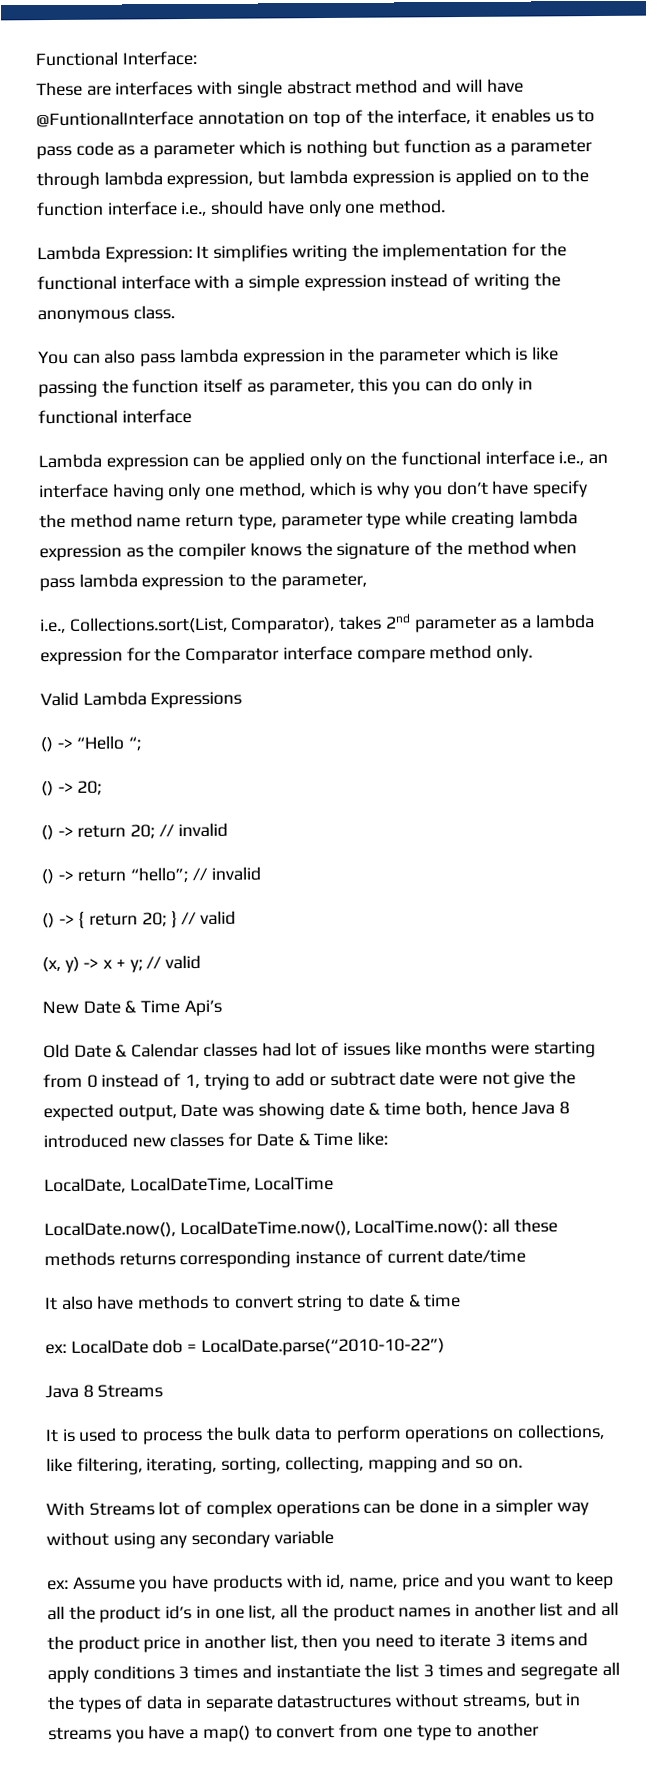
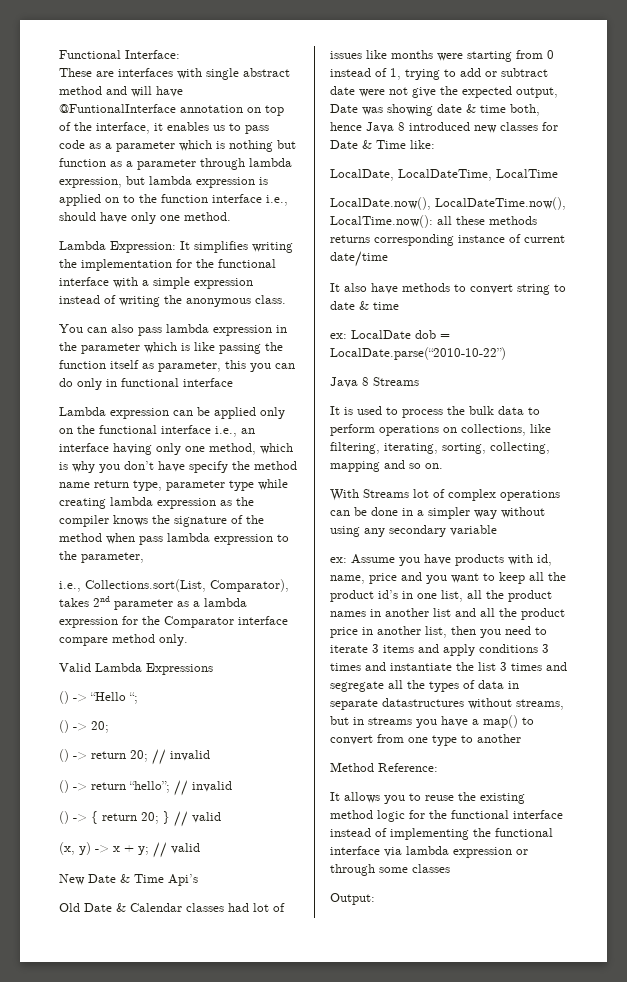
(539, 1729) none -> [330,762,438,772] [330,792,525,804] [330,810,563,822] [330,828,553,840] [330,846,528,858] [330,864,450,876] [330,893,375,905] // Method Reference: // It allows you to reuse the existing method logic for the functional interface instead of implementing the functional interface via lambda expression or through some classes // Output:

